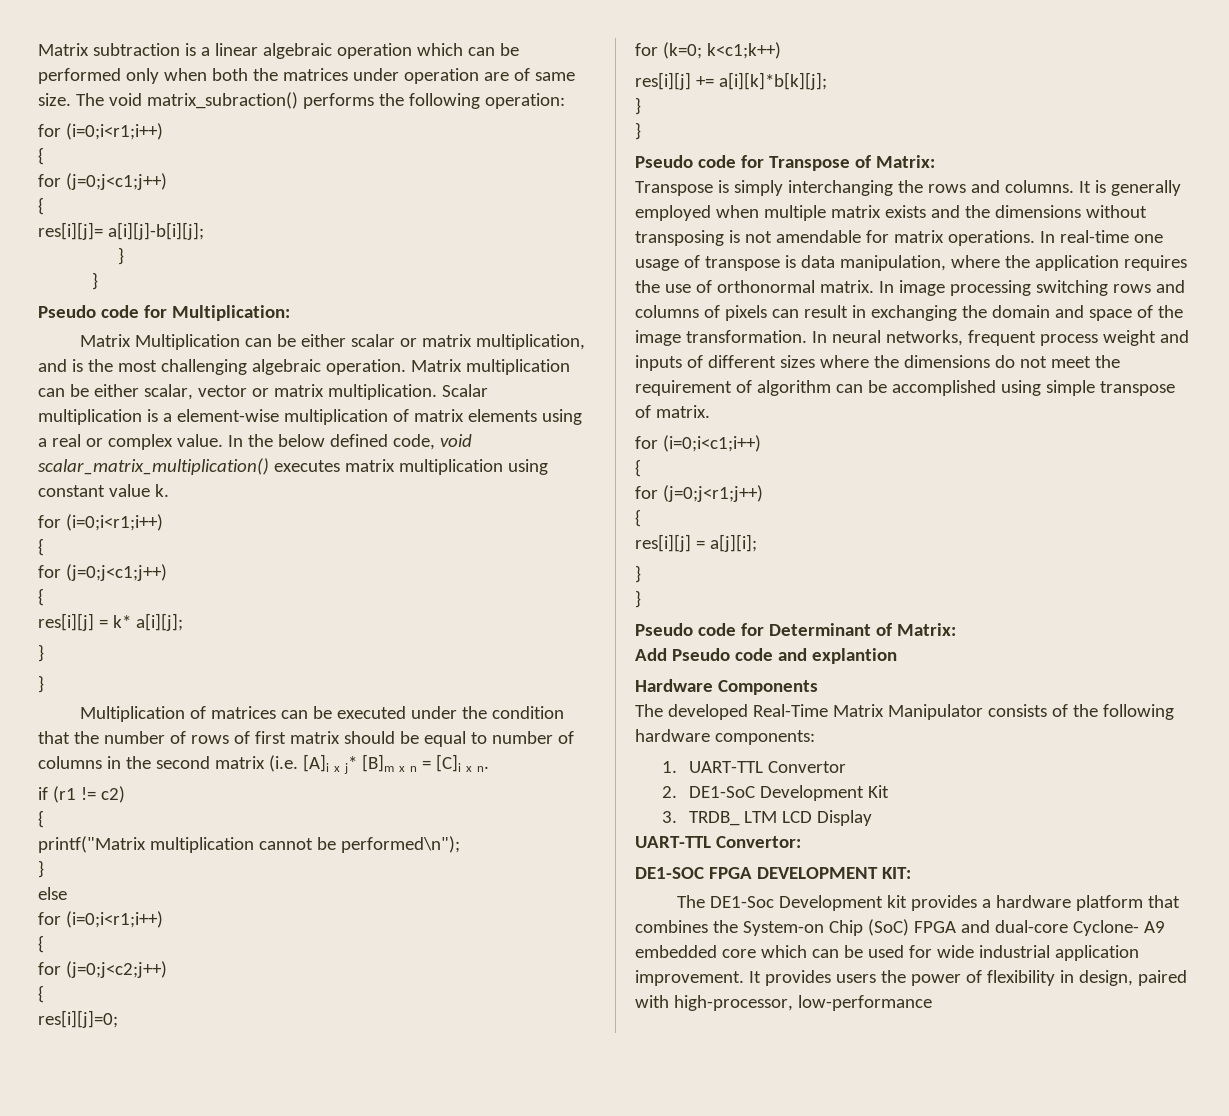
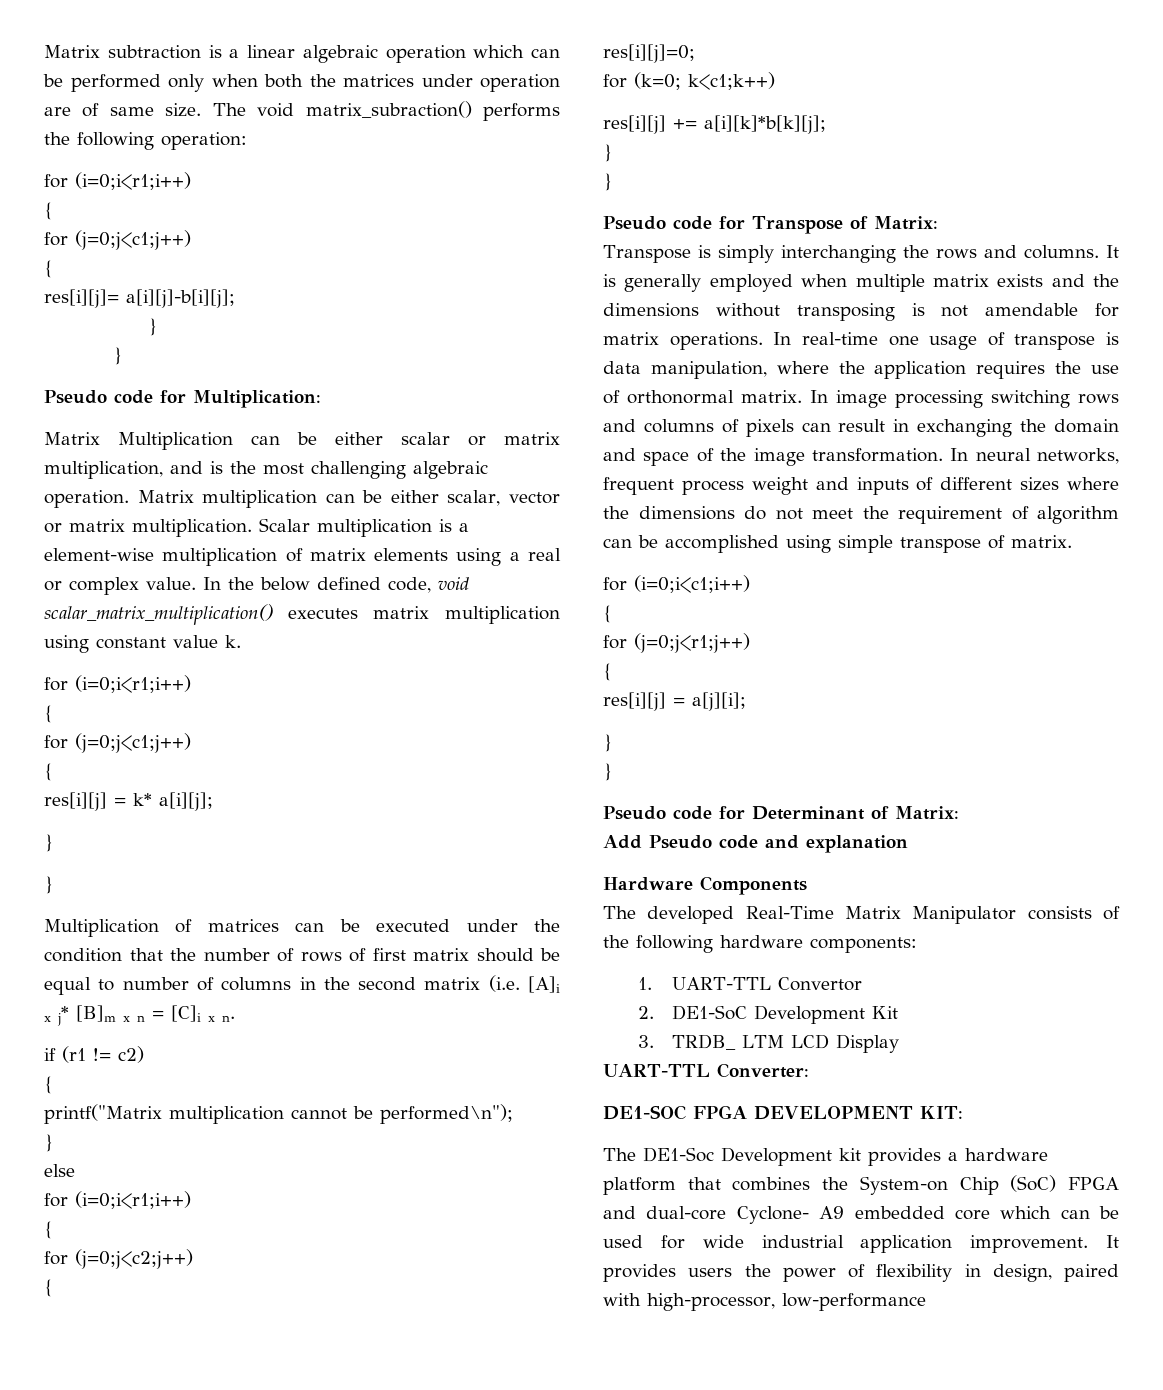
[811,648,897,664] explantion -> [806,835,908,853] explanation
[715,836,801,848] Convertor: -> [716,1063,809,1078] Converter:

